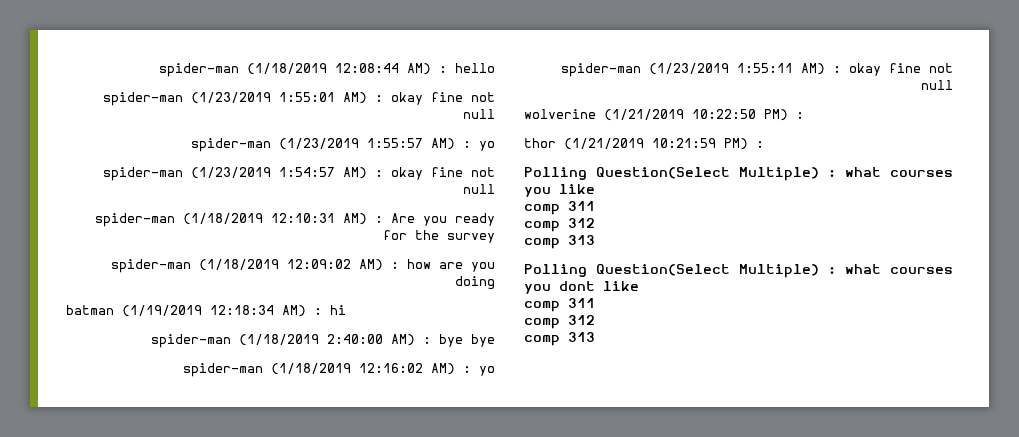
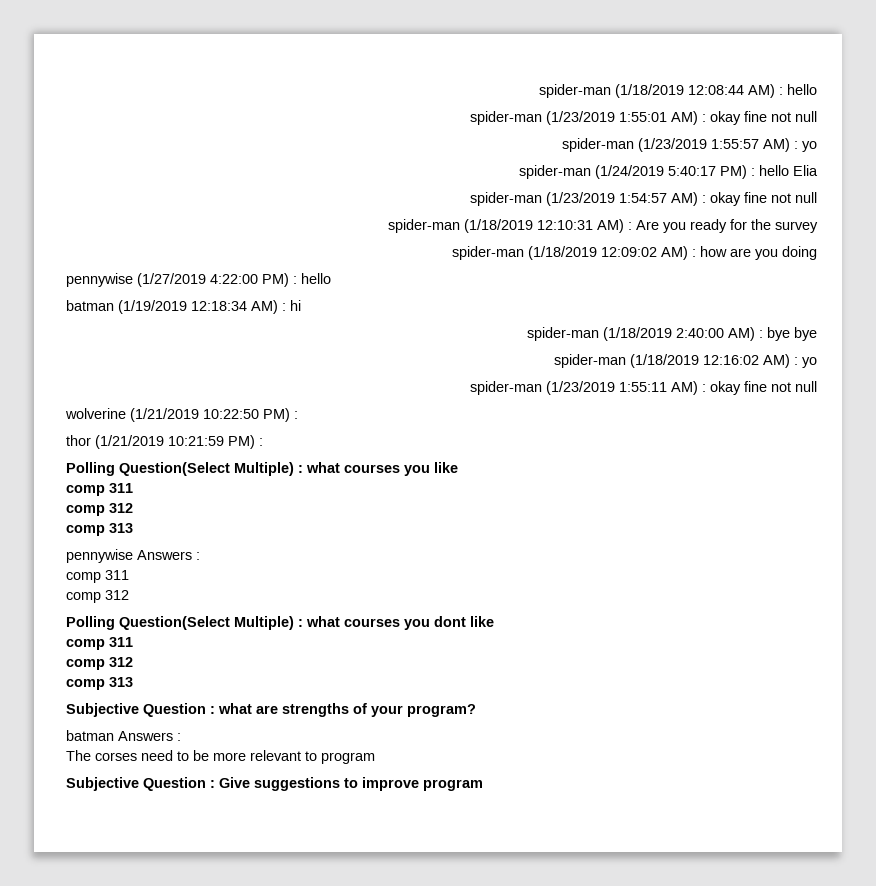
(495, 146) none -> [519,165,818,179] // spider-man (1/24/2019 5:40:17 PM) : hello Elia
(495, 283) none -> [66,273,331,287] // pennywise (1/27/2019 4:22:00 PM) : hello
(595, 240) none -> [66,549,200,563] [66,570,129,583] [66,590,129,603] // pennywise Answers : // comp 311 // comp 312
(595, 337) none -> [66,703,476,717] [66,730,181,741] [66,750,375,764] [66,777,483,791] // Subjective Question : what are strengths of your program? // batman Answers : // The corses need to be more relevant to program // Subjective Question : Give suggestions to improve program

